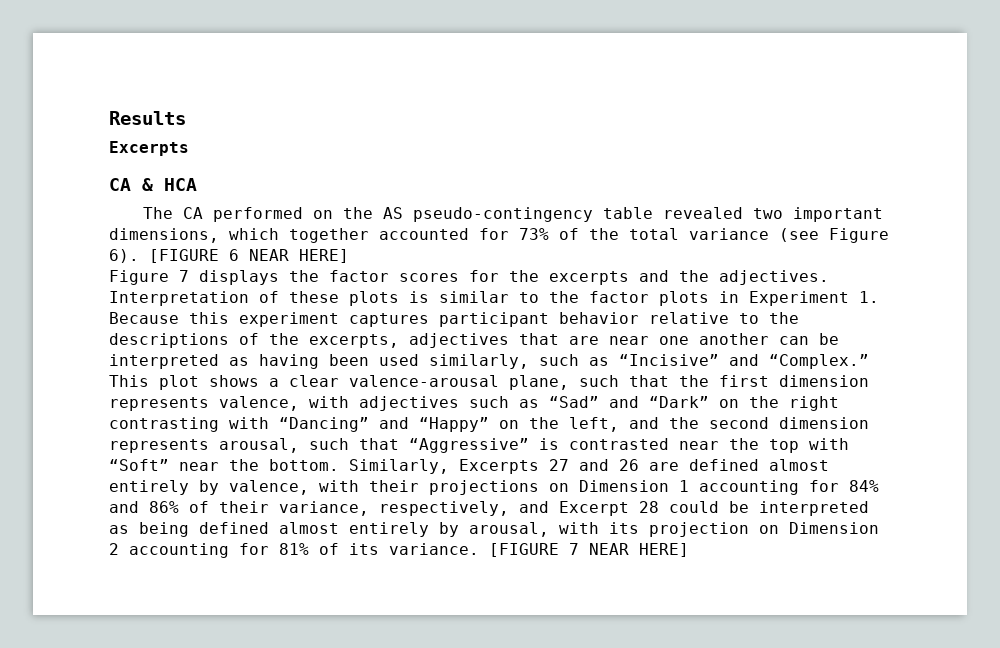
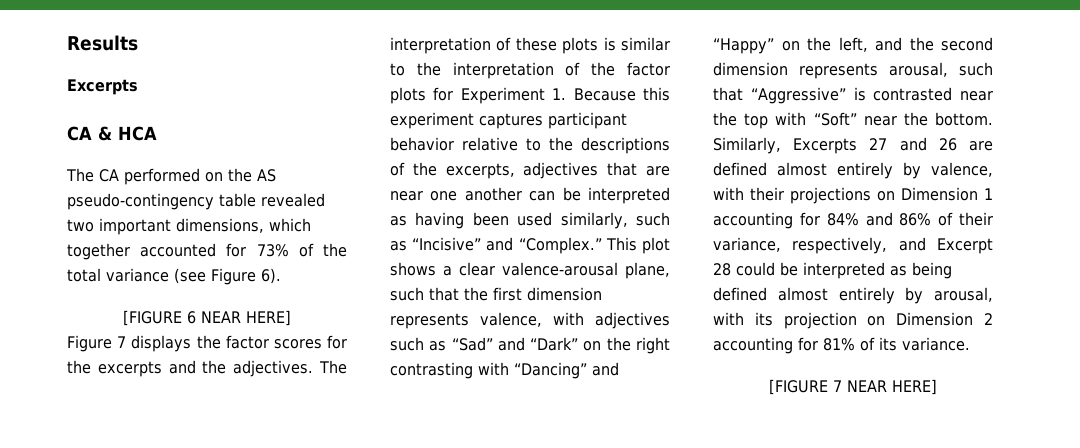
(139, 256) none -> (281, 276) //
[109,291,249,306] Interpretation -> [319,360,347,374] [390,37,491,54] The interpretation
(579, 297) none -> [452,62,616,79] interpretation of the
[719,291,739,303] in -> [433,87,454,101] for
(479, 549) none -> (970, 344) //

